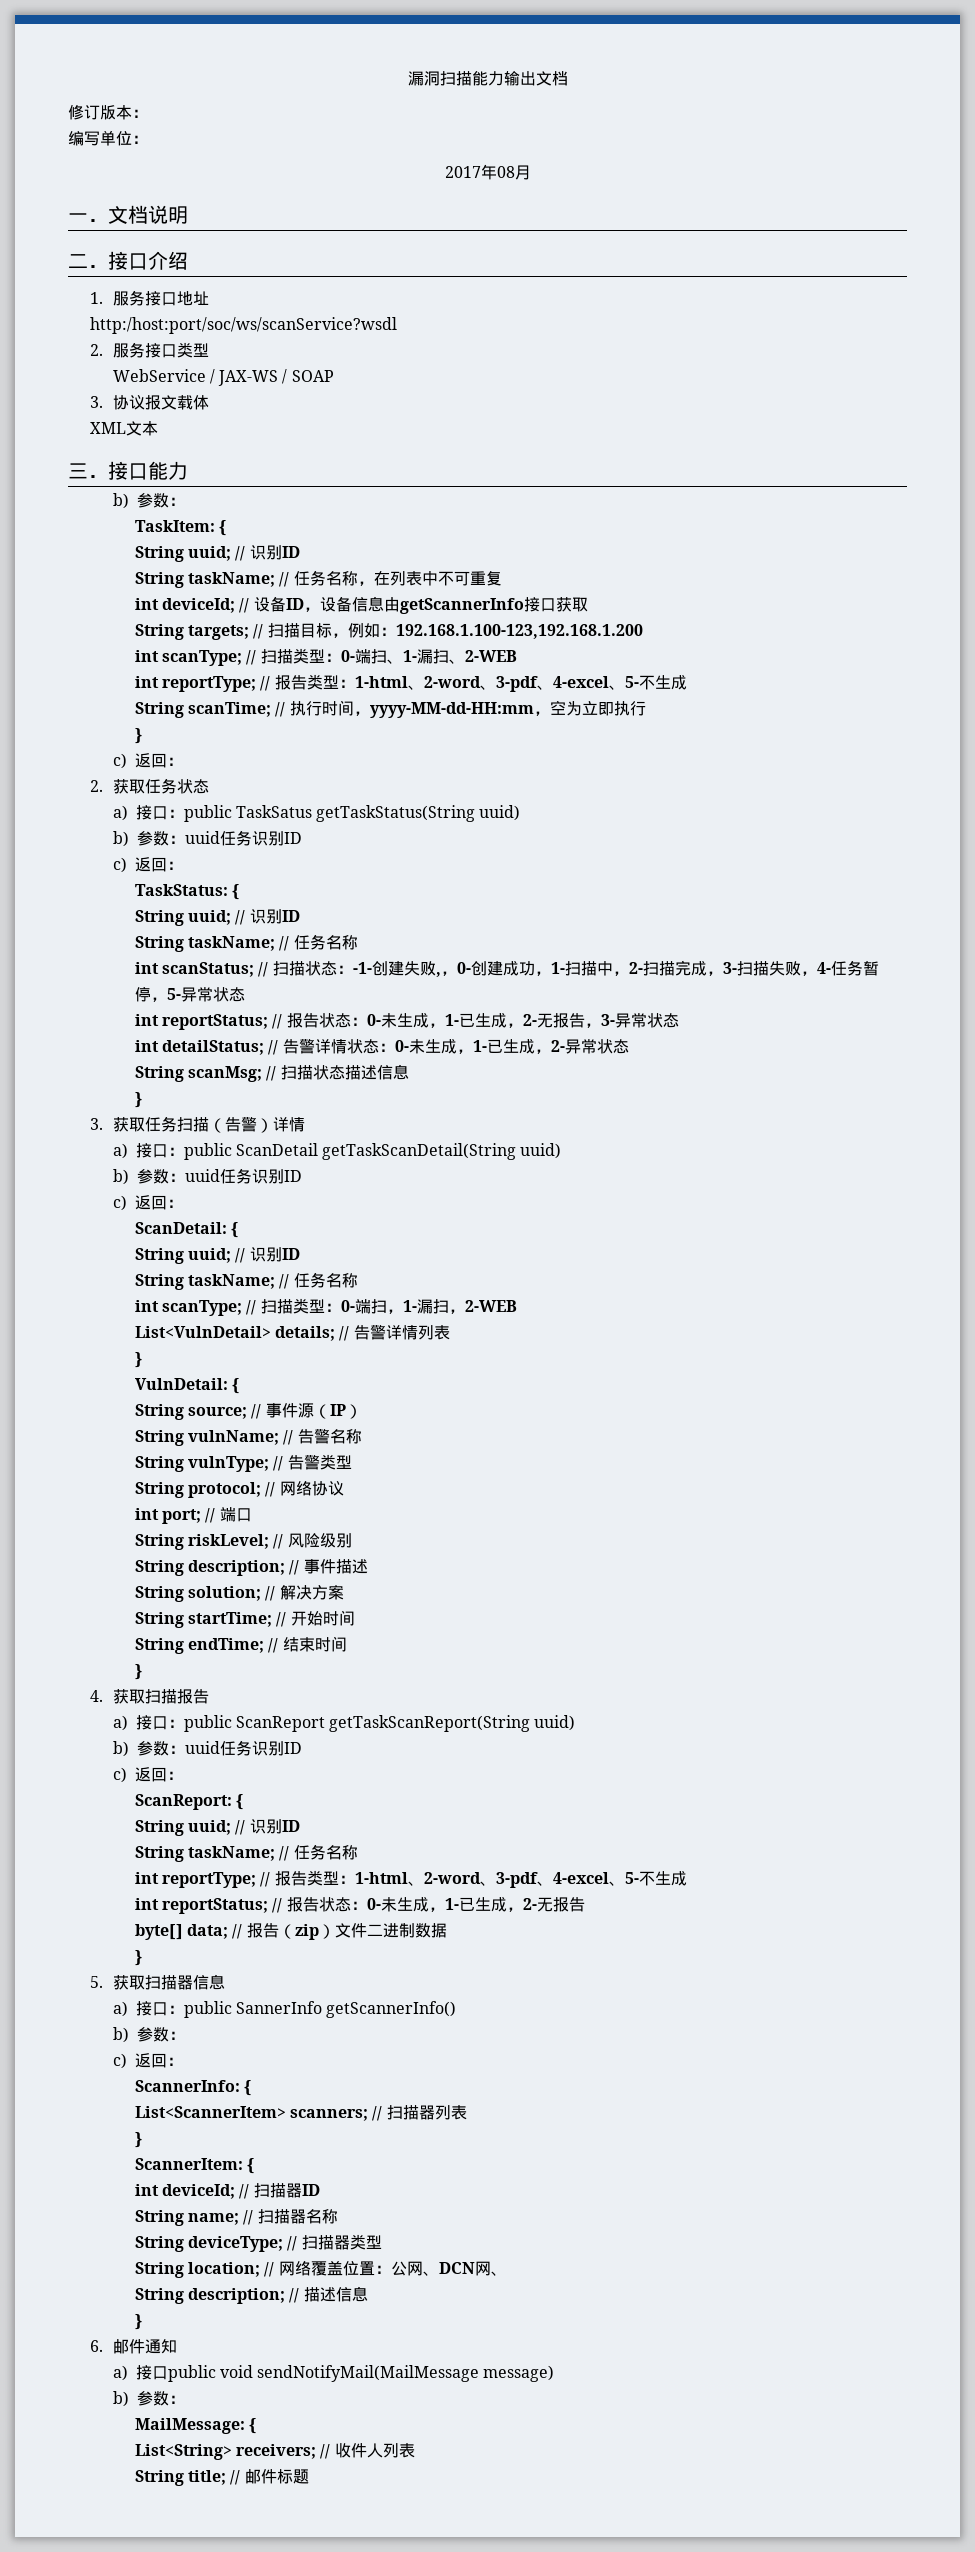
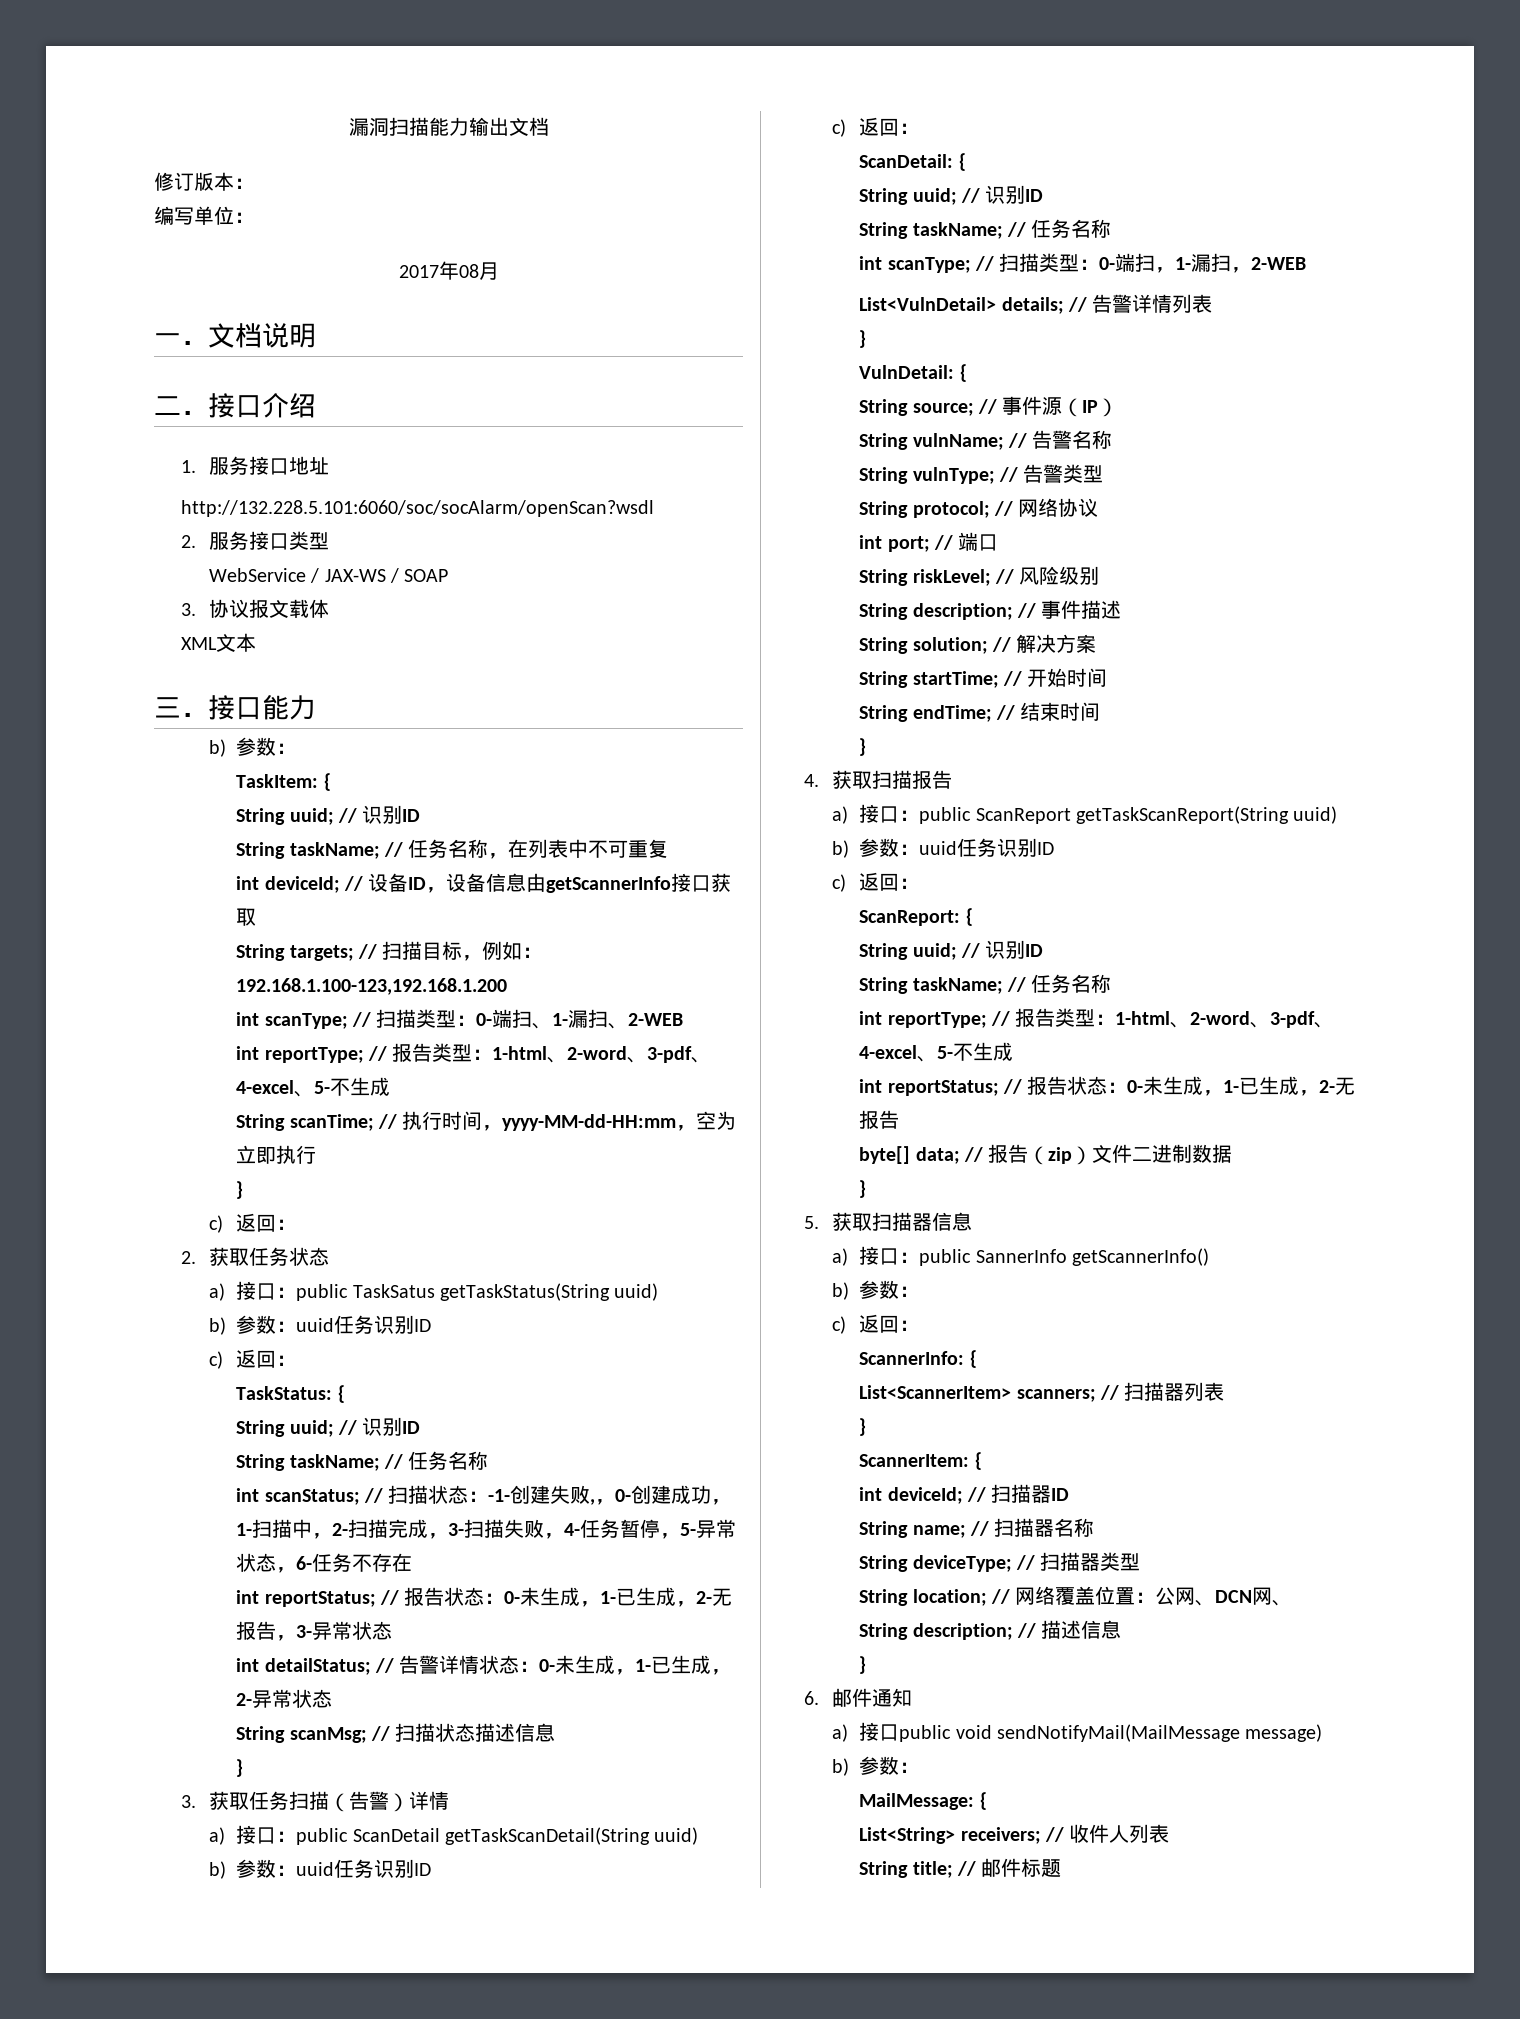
[90,317,398,334] http:/host:port/soc/ws/scanService?wsdl -> [181,500,655,517] http://132.228.5.101:6060/soc/socAlarm/openScan?wsdl
(245, 994) none -> [276,1553,413,1573] ，6-任务不存在

